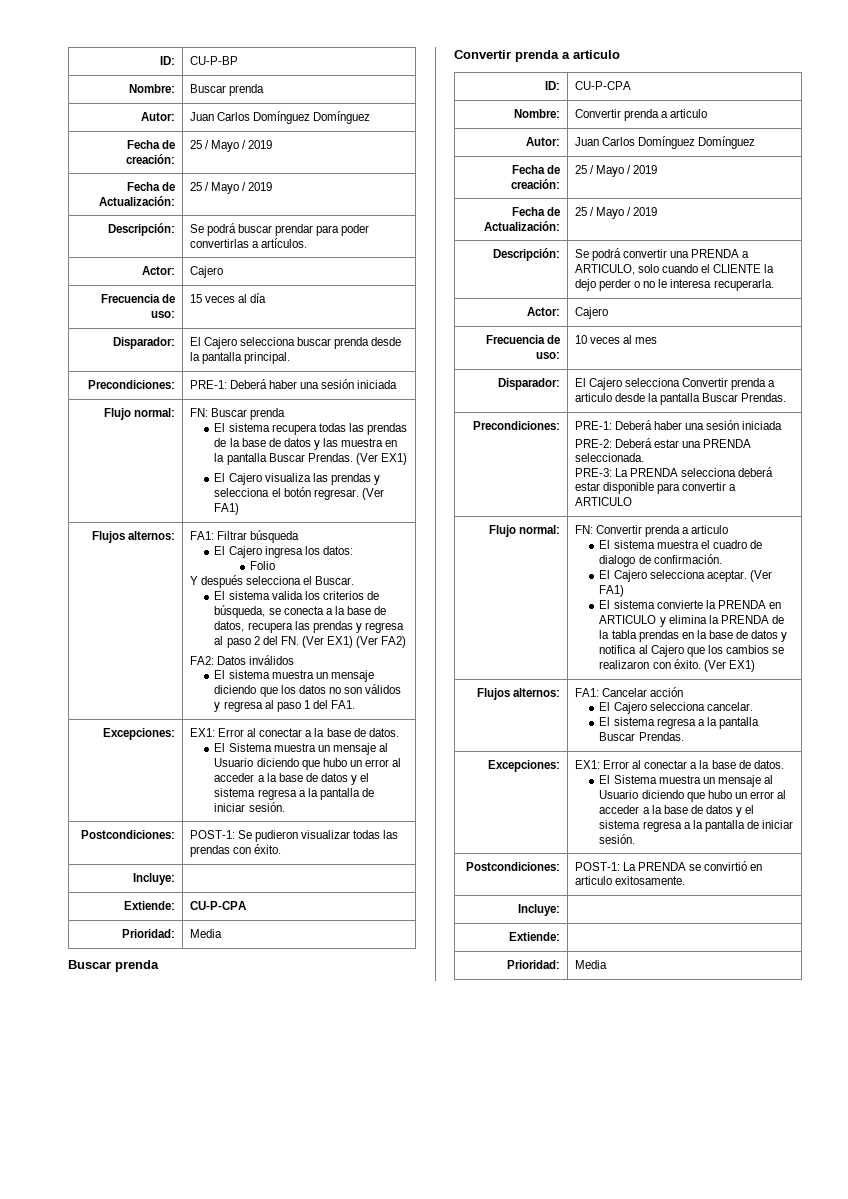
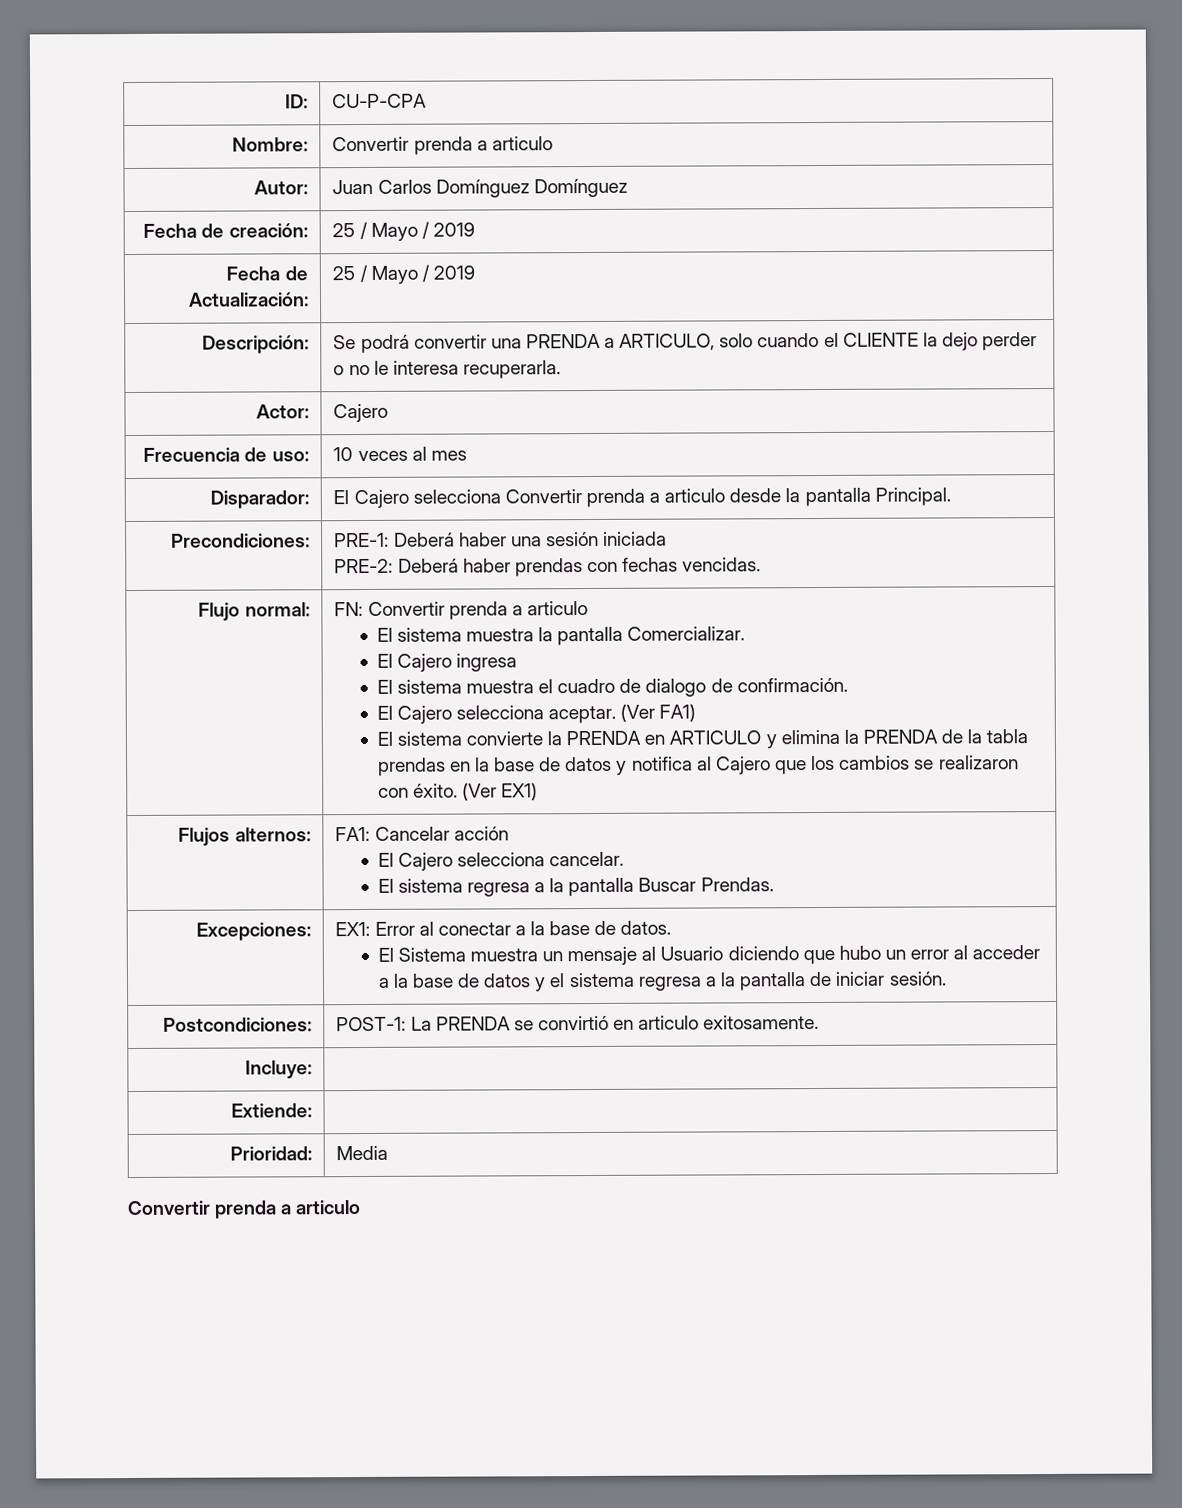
[160,56,176,65] [189,56,238,65] [129,84,176,93] [189,84,264,96] [141,112,176,121] [189,111,371,124] [127,140,176,149] [126,154,176,164] [189,140,273,152] [127,182,176,191] [99,196,176,206] [189,182,273,194] [108,223,176,236] [189,223,370,236] [189,238,308,248] [142,266,176,275] [189,266,223,278] [101,294,176,303] [151,311,176,318] [189,293,267,303] [113,337,176,349] [189,337,402,349] [189,352,291,364] [88,380,176,389] [189,379,398,389] [104,408,176,420] [189,408,286,420] [214,423,408,435] [214,438,398,450] [214,453,408,465] [214,473,381,485] [214,487,384,500] [214,503,240,515] [92,531,176,543] [189,530,300,543] [214,546,353,558] [250,561,276,570] [189,575,355,588] [214,591,380,600] [214,605,387,618] [214,621,405,633] [214,636,407,648] [189,655,295,665] [214,670,374,682] [214,684,402,697] [214,700,356,712] [103,728,176,740] [189,728,399,737] [214,743,389,755] [214,758,402,770] [214,773,370,785] [214,788,375,800] [214,802,285,812] [81,830,176,839] [189,830,399,842] [189,844,282,857] [133,873,176,885] [124,901,176,910] [189,901,246,910] [122,929,176,938] [189,929,222,938] [68,960,159,972] [454,50,620,62] [545,81,561,90] ID: | CU-P-BP // Nombre: | Buscar prenda // Autor: | Juan Carlos Domínguez Domínguez // Fecha de creación: | 25 / Mayo / 2019 // Fecha de Actualización: | 25 / Mayo / 2019 // Descripción: | Se podrá buscar prendar para poder convertirlas a artículos. // Actor: | Cajero // Frecuencia de uso: | 15 veces al día // Disparador: | El Cajero selecciona buscar prenda desde la pantalla principal. // Precondiciones: | PRE-1: Deberá haber una sesión iniciada // Flujo normal: | FN: Buscar prenda // El sistema recupera todas las prendas de la base de datos y las muestra en la pantalla Buscar Prendas. (Ver EX1) // El Cajero visualiza las prendas y selecciona el botón regresar. (Ver FA1) // Flujos alternos: | FA1: Filtrar búsqueda // El Cajero ingresa los datos: // Folio // Y después selecciona el Buscar. // El sistema valida los criterios de búsqueda, se conecta a la base de datos, recupera las prendas y regresa al paso 2 del FN. (Ver EX1) (Ver FA2) // FA2: Datos inválidos // El sistema muestra un mensaje diciendo que los datos no son válidos y regresa al paso 1 del FA1. // Excepciones: | EX1: Error al conectar a la base de datos. // El Sistema muestra un mensaje al Usuario diciendo que hubo un error al acceder a la base de datos y el sistema regresa a la pantalla de iniciar sesión. // Postcondiciones: | POST-1: Se pudieron visualizar todas las prendas con éxito. // Incluye: | // Extiende: | CU-P-CPA // Prioridad: | Media // Buscar prenda // Convertir prenda a articulo // ID: -> [284,94,308,109] ID:
[702,393,787,402] Buscar Prendas. -> [874,487,951,506] Principal.
[654,439,752,448] [574,453,644,462] [574,467,774,477] [574,482,737,494] [574,497,632,506] estar una PRENDA seleccionada. // PRE-3: La PRENDA selecciona deberá estar disponible para convertir a ARTICULO -> [462,557,762,577] haber prendas con fechas vencidas.
(729, 529) none -> [376,626,746,646] [376,653,517,672] // El sistema muestra la pantalla Comercializar. // El Cajero ingresa
(607, 964) none -> [127,1200,362,1219] // Convertir prenda a articulo

